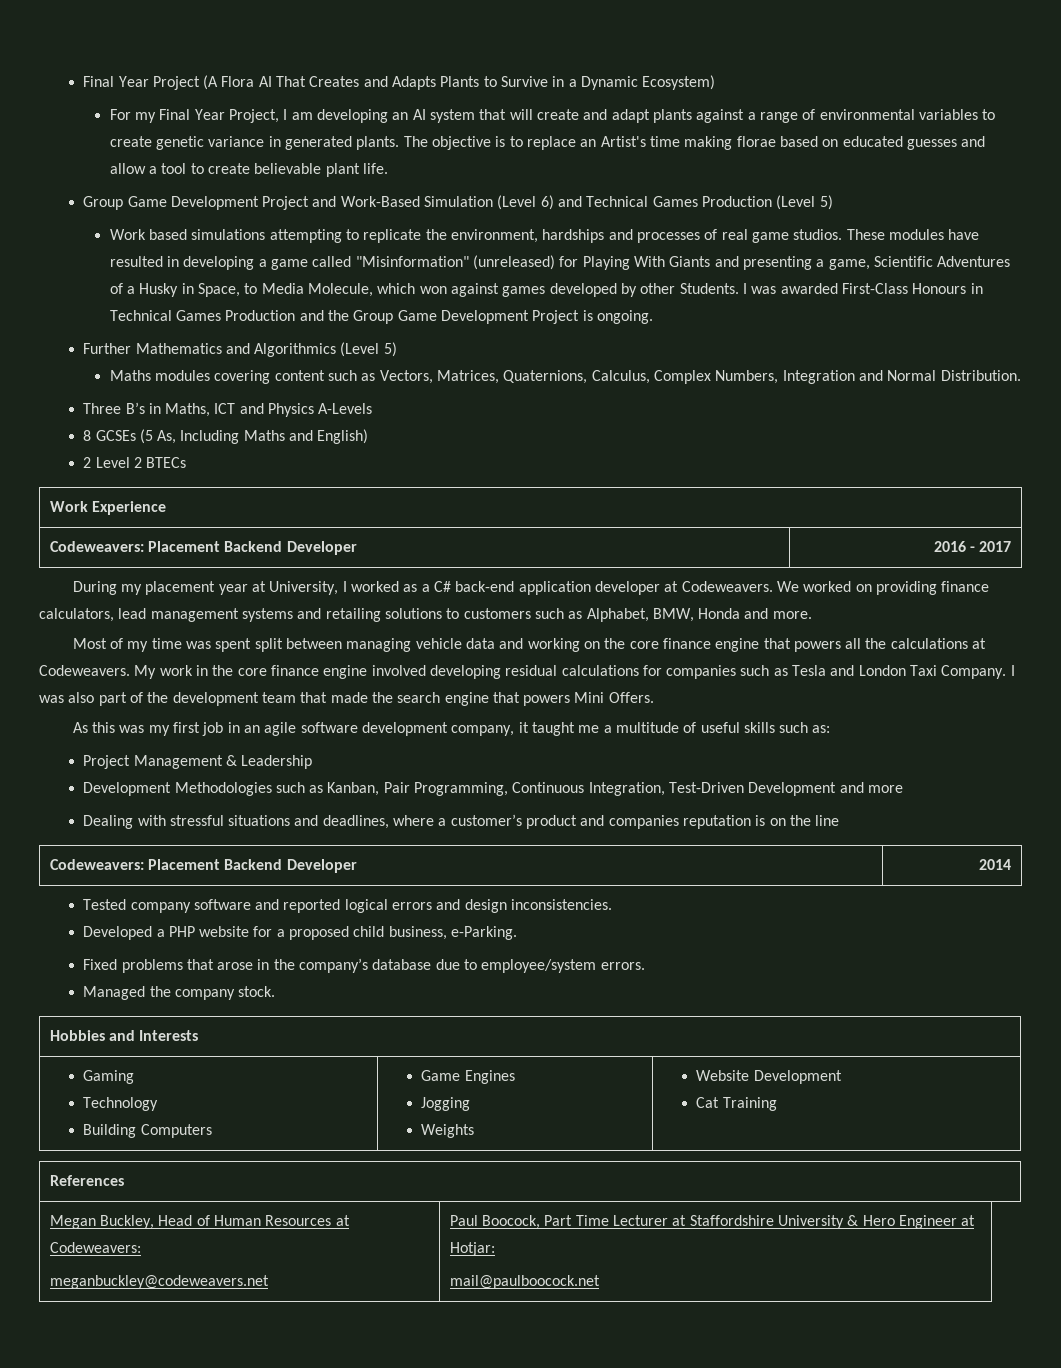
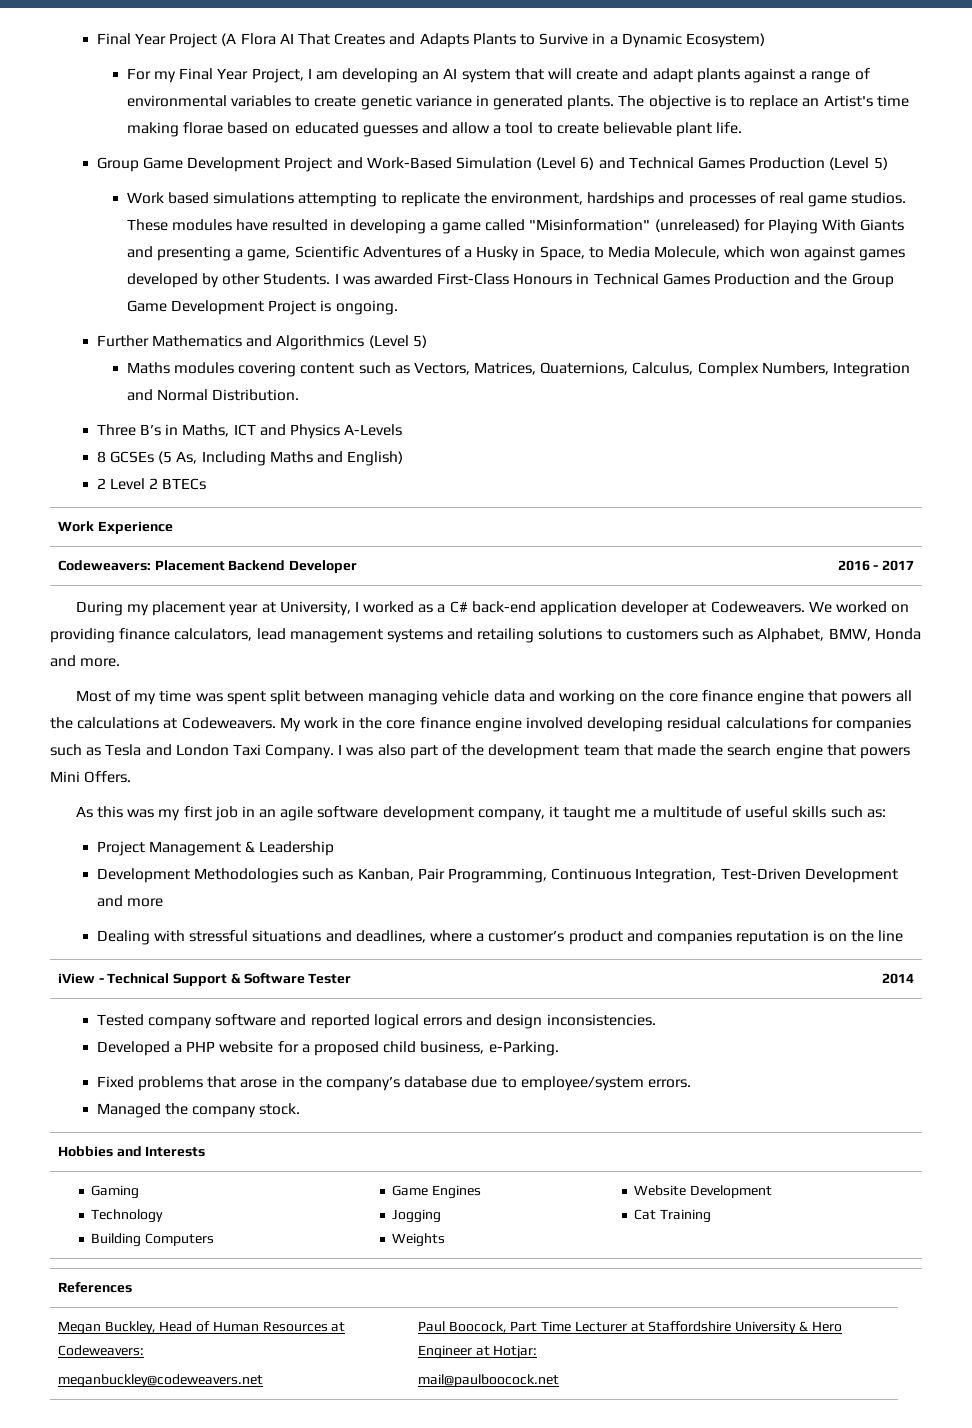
[49,859,357,873] Codeweavers: Placement Backend Developer -> [57,973,352,986] iView - Technical Support & Software Tester

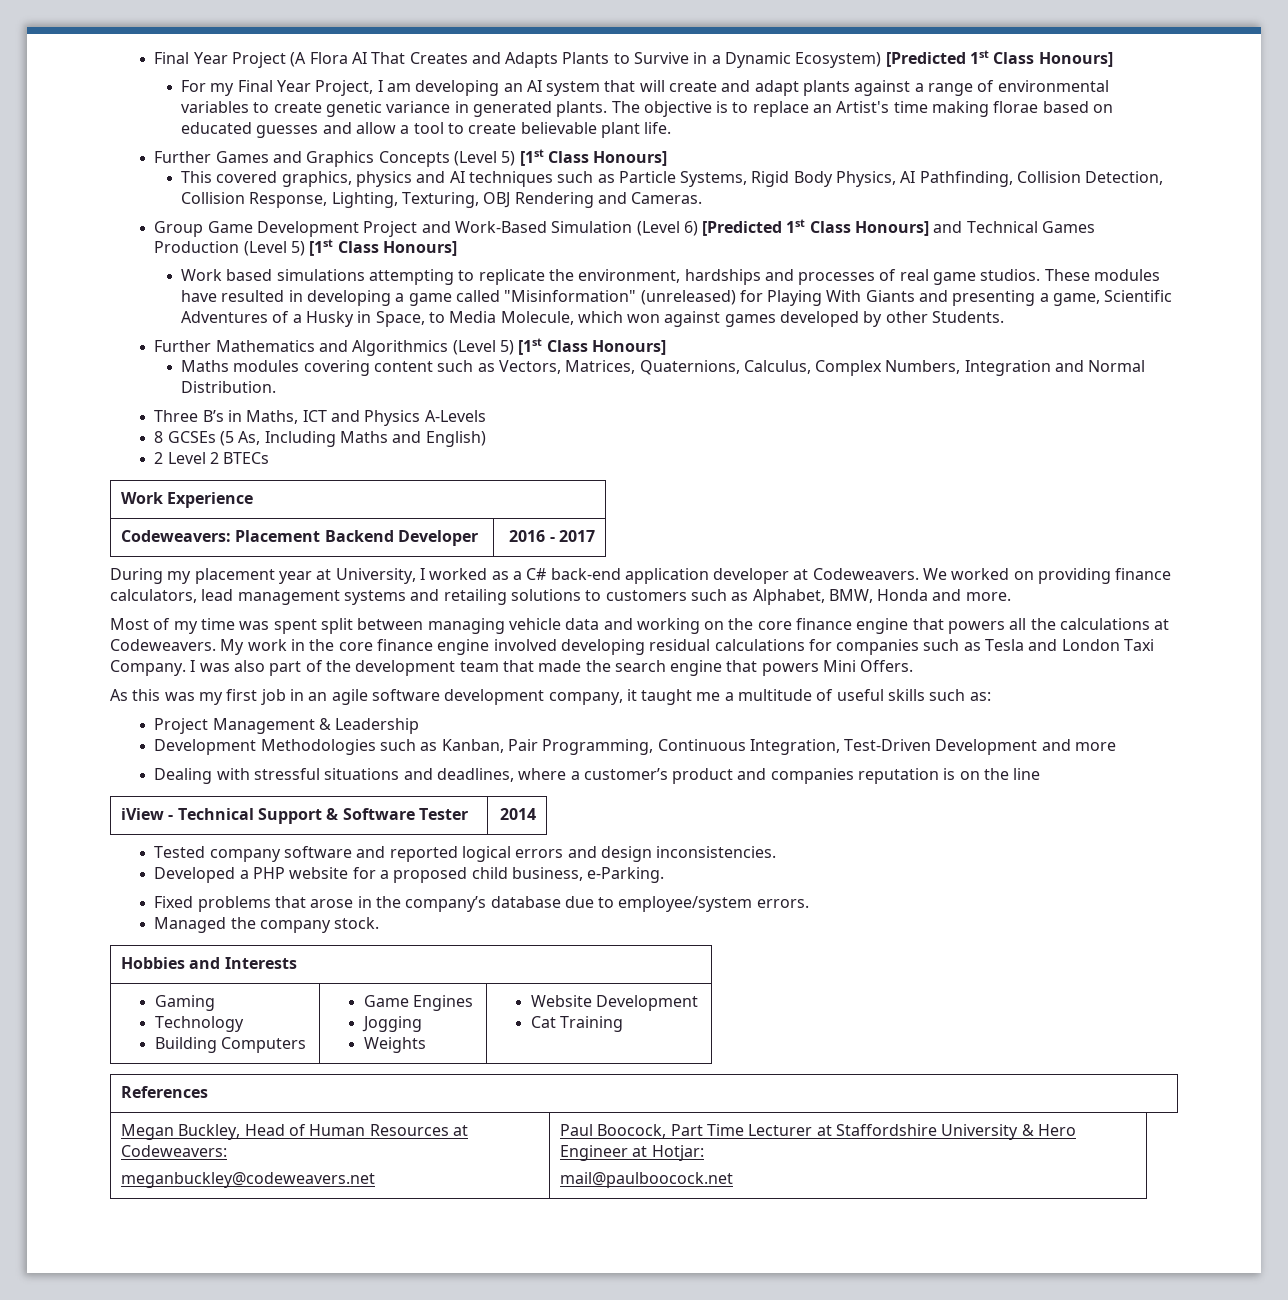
(765, 40) none -> [885,50,1113,67] [Predicted 1st Class Honours]
(743, 128) none -> [154,149,668,167] [180,171,1164,187] [180,192,703,208] // Further Games and Graphics Concepts (Level 5) [1st Class Honours] // This covered graphics, physics and AI techniques such as Particle Systems, Rigid Body Physics, AI Pathfinding, Collision Detection, Collision Response, Lighting, Texturing, OBJ Rendering and Cameras.
(595, 163) none -> [702,219,930,236] [Predicted 1st Class Honours]
(888, 163) none -> [309,239,457,256] [1st Class Honours]
[334,273,894,288] [126,300,398,315] I was awarded First-Class Honours in Technical Games Production and the Group Game Development Project is ongoing. -> (1005, 317) none
(427, 341) none -> [518,338,666,355] [1st Class Honours]

